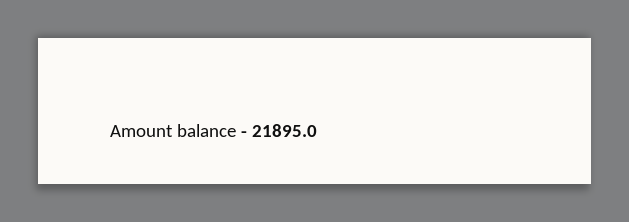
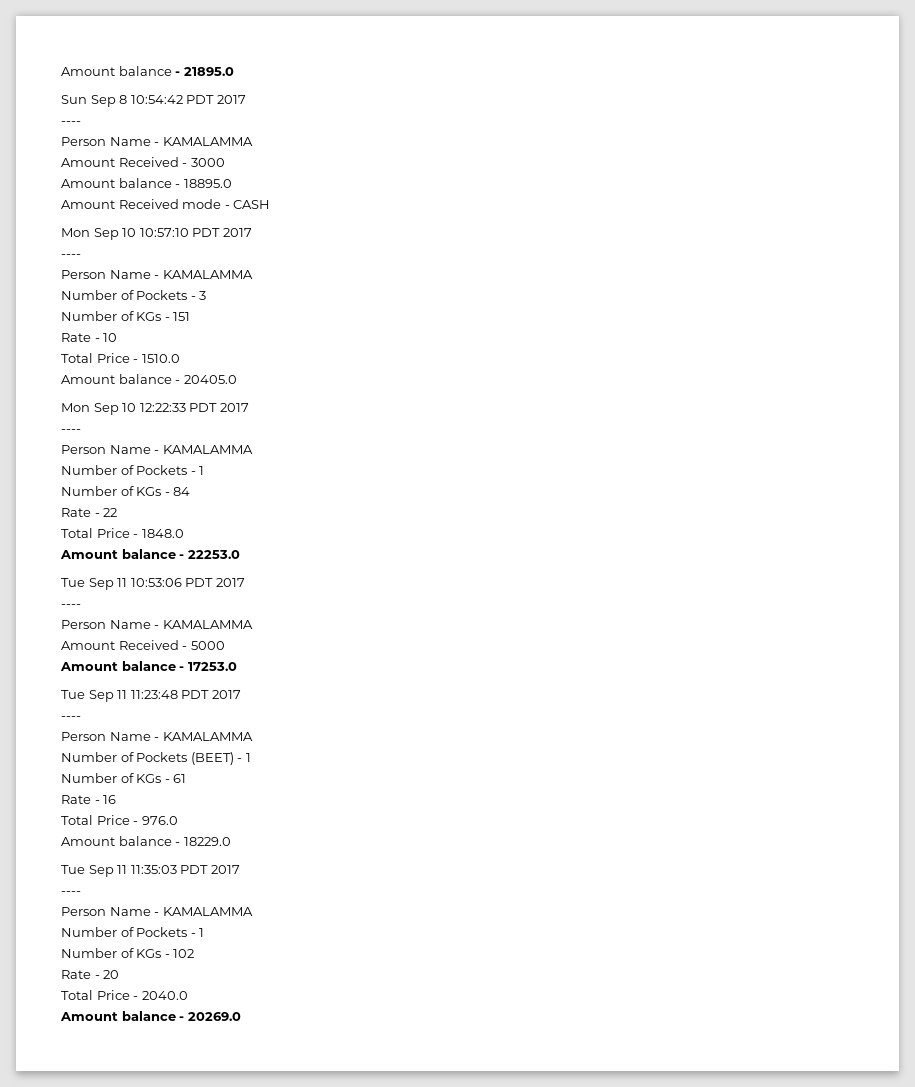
(317, 130) none -> [61,95,246,107] [61,121,81,125] [61,137,253,146] [61,157,225,167] [61,178,232,188] [61,199,271,209] [61,228,252,240] [61,254,81,258] [61,270,253,279] [61,290,207,300] [61,311,191,321] [61,333,118,342] [61,353,180,363] [61,374,237,384] [61,403,249,415] [61,429,81,433] [61,445,253,454] [61,465,205,475] [61,486,191,496] [61,508,118,517] [61,528,184,538] [60,549,240,559] [61,578,245,590] [61,604,81,608] [61,620,253,629] [61,640,225,650] [60,661,237,671] [61,690,241,702] [61,716,81,720] [61,732,253,741] [61,752,251,765] [61,773,187,783] [61,795,117,804] [61,815,178,825] [61,836,231,846] [61,865,240,877] [61,891,81,895] [61,907,253,916] [61,927,205,937] [61,948,195,958] [61,970,120,979] [61,990,188,1000] [60,1011,241,1021] // Sun Sep 8 10:54:42 PDT 2017 // ---- // Person Name - KAMALAMMA // Amount Received - 3000 // Amount balance - 18895.0 // Amount Received mode - CASH // Mon Sep 10 10:57:10 PDT 2017 // ---- // Person Name - KAMALAMMA // Number of Pockets - 3 // Number of KGs - 151 // Rate - 10 // Total Price - 1510.0 // Amount balance - 20405.0 // Mon Sep 10 12:22:33 PDT 2017 // ---- // Person Name - KAMALAMMA // Number of Pockets - 1 // Number of KGs - 84 // Rate - 22 // Total Price - 1848.0 // Amount balance - 22253.0 // Tue Sep 11 10:53:06 PDT 2017 // ---- // Person Name - KAMALAMMA // Amount Received - 5000 // Amount balance - 17253.0 // Tue Sep 11 11:23:48 PDT 2017 // ---- // Person Name - KAMALAMMA // Number of Pockets (BEET) - 1 // Number of KGs - 61 // Rate - 16 // Total Price - 976.0 // Amount balance - 18229.0 // Tue Sep 11 11:35:03 PDT 2017 // ---- // Person Name - KAMALAMMA // Number of Pockets - 1 // Number of KGs - 102 // Rate - 20 // Total Price - 2040.0 // Amount balance - 20269.0

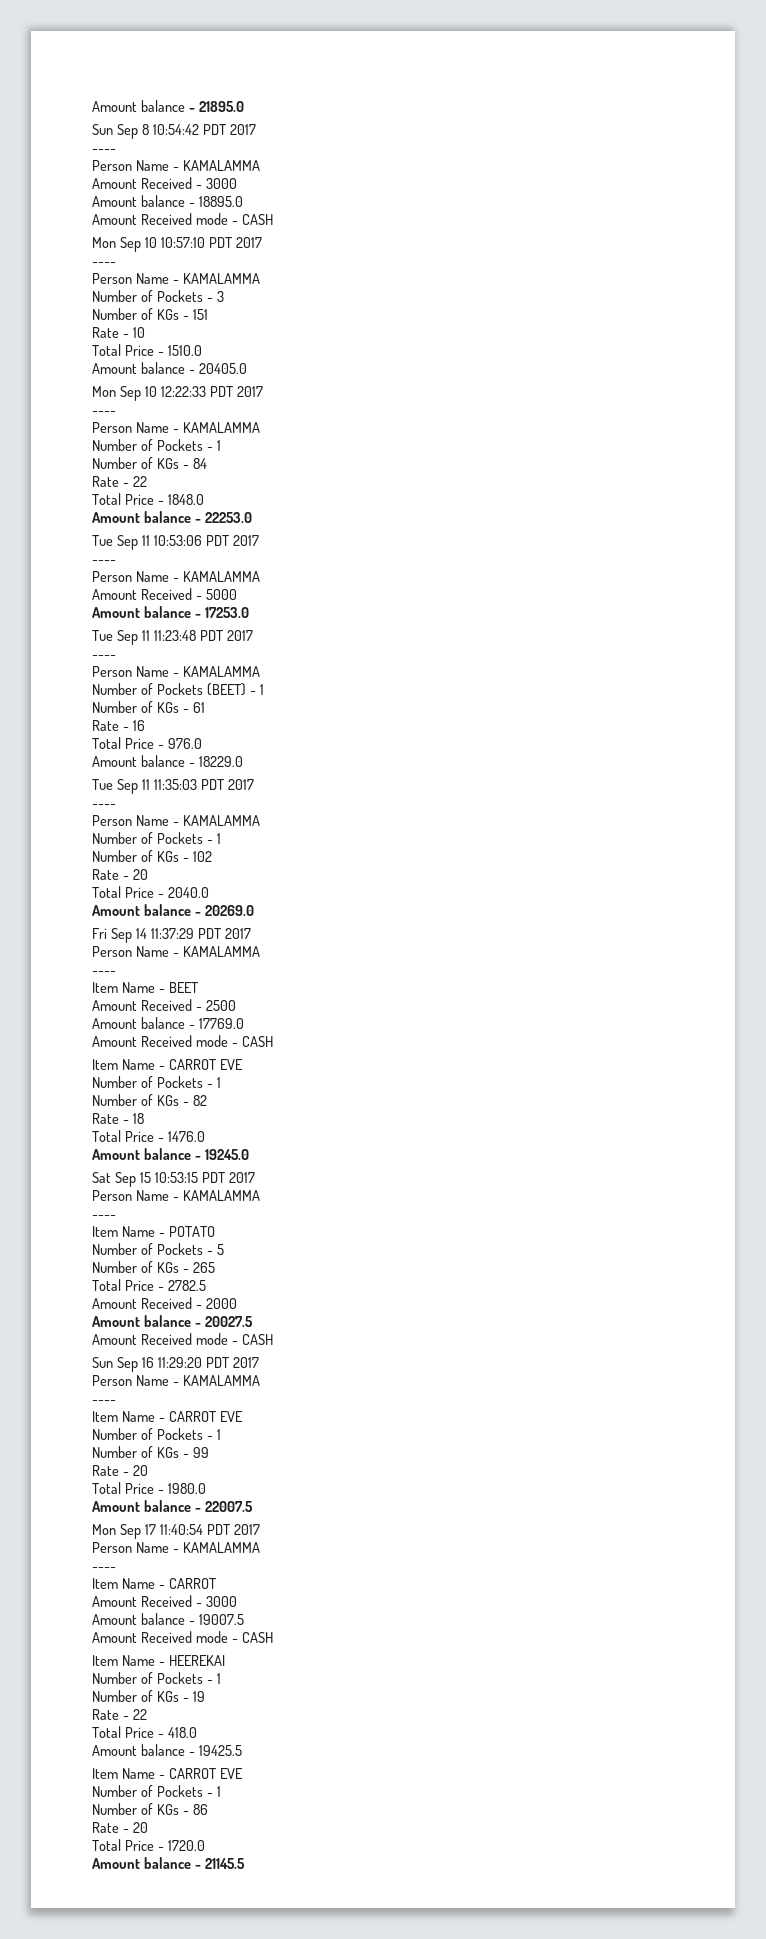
(241, 1016) none -> [92,928,251,943] [92,946,260,957] [92,971,116,975] [92,982,198,993] [92,999,236,1011] [92,1017,244,1029] [92,1035,273,1047] [92,1059,243,1070] [92,1076,221,1088] [92,1094,207,1106] [92,1113,144,1124] [92,1130,205,1142] [92,1148,249,1160] [92,1172,255,1187] [92,1190,260,1201] [92,1215,116,1219] [92,1226,215,1237] [92,1243,224,1255] [92,1261,215,1273] [92,1279,206,1291] [92,1297,237,1309] [92,1315,253,1327] [92,1333,273,1345] [92,1357,259,1372] [92,1375,260,1386] [92,1400,116,1404] [92,1411,243,1422] [92,1428,221,1440] [92,1446,209,1458] [92,1465,148,1476] [92,1482,206,1494] [92,1500,253,1512] [92,1524,260,1539] [92,1542,260,1553] [92,1567,116,1571] [92,1578,216,1589] [92,1595,237,1607] [92,1613,244,1625] [92,1631,273,1643] [92,1655,225,1666] [92,1672,221,1684] [92,1690,205,1702] [92,1709,147,1720] [92,1726,197,1738] [92,1744,242,1756] [92,1768,243,1779] [92,1785,221,1797] [92,1803,208,1815] [92,1822,148,1833] [92,1839,205,1851] [92,1857,245,1869] // Fri Sep 14 11:37:29 PDT 2017 // Person Name - KAMALAMMA // ---- // Item Name - BEET // Amount Received - 2500 // Amount balance - 17769.0 // Amount Received mode - CASH // Item Name - CARROT EVE // Number of Pockets - 1 // Number of KGs - 82 // Rate - 18 // Total Price - 1476.0 // Amount balance - 19245.0 // Sat Sep 15 10:53:15 PDT 2017 // Person Name - KAMALAMMA // ---- // Item Name - POTATO // Number of Pockets - 5 // Number of KGs - 265 // Total Price - 2782.5 // Amount Received - 2000 // Amount balance - 20027.5 // Amount Received mode - CASH // Sun Sep 16 11:29:20 PDT 2017 // Person Name - KAMALAMMA // ---- // Item Name - CARROT EVE // Number of Pockets - 1 // Number of KGs - 99 // Rate - 20 // Total Price - 1980.0 // Amount balance - 22007.5 // Mon Sep 17 11:40:54 PDT 2017 // Person Name - KAMALAMMA // ---- // Item Name - CARROT // Amount Received - 3000 // Amount balance - 19007.5 // Amount Received mode - CASH // Item Name - HEEREKAI // Number of Pockets - 1 // Number of KGs - 19 // Rate - 22 // Total Price - 418.0 // Amount balance - 19425.5 // Item Name - CARROT EVE // Number of Pockets - 1 // Number of KGs - 86 // Rate - 20 // Total Price - 1720.0 // Amount balance - 21145.5

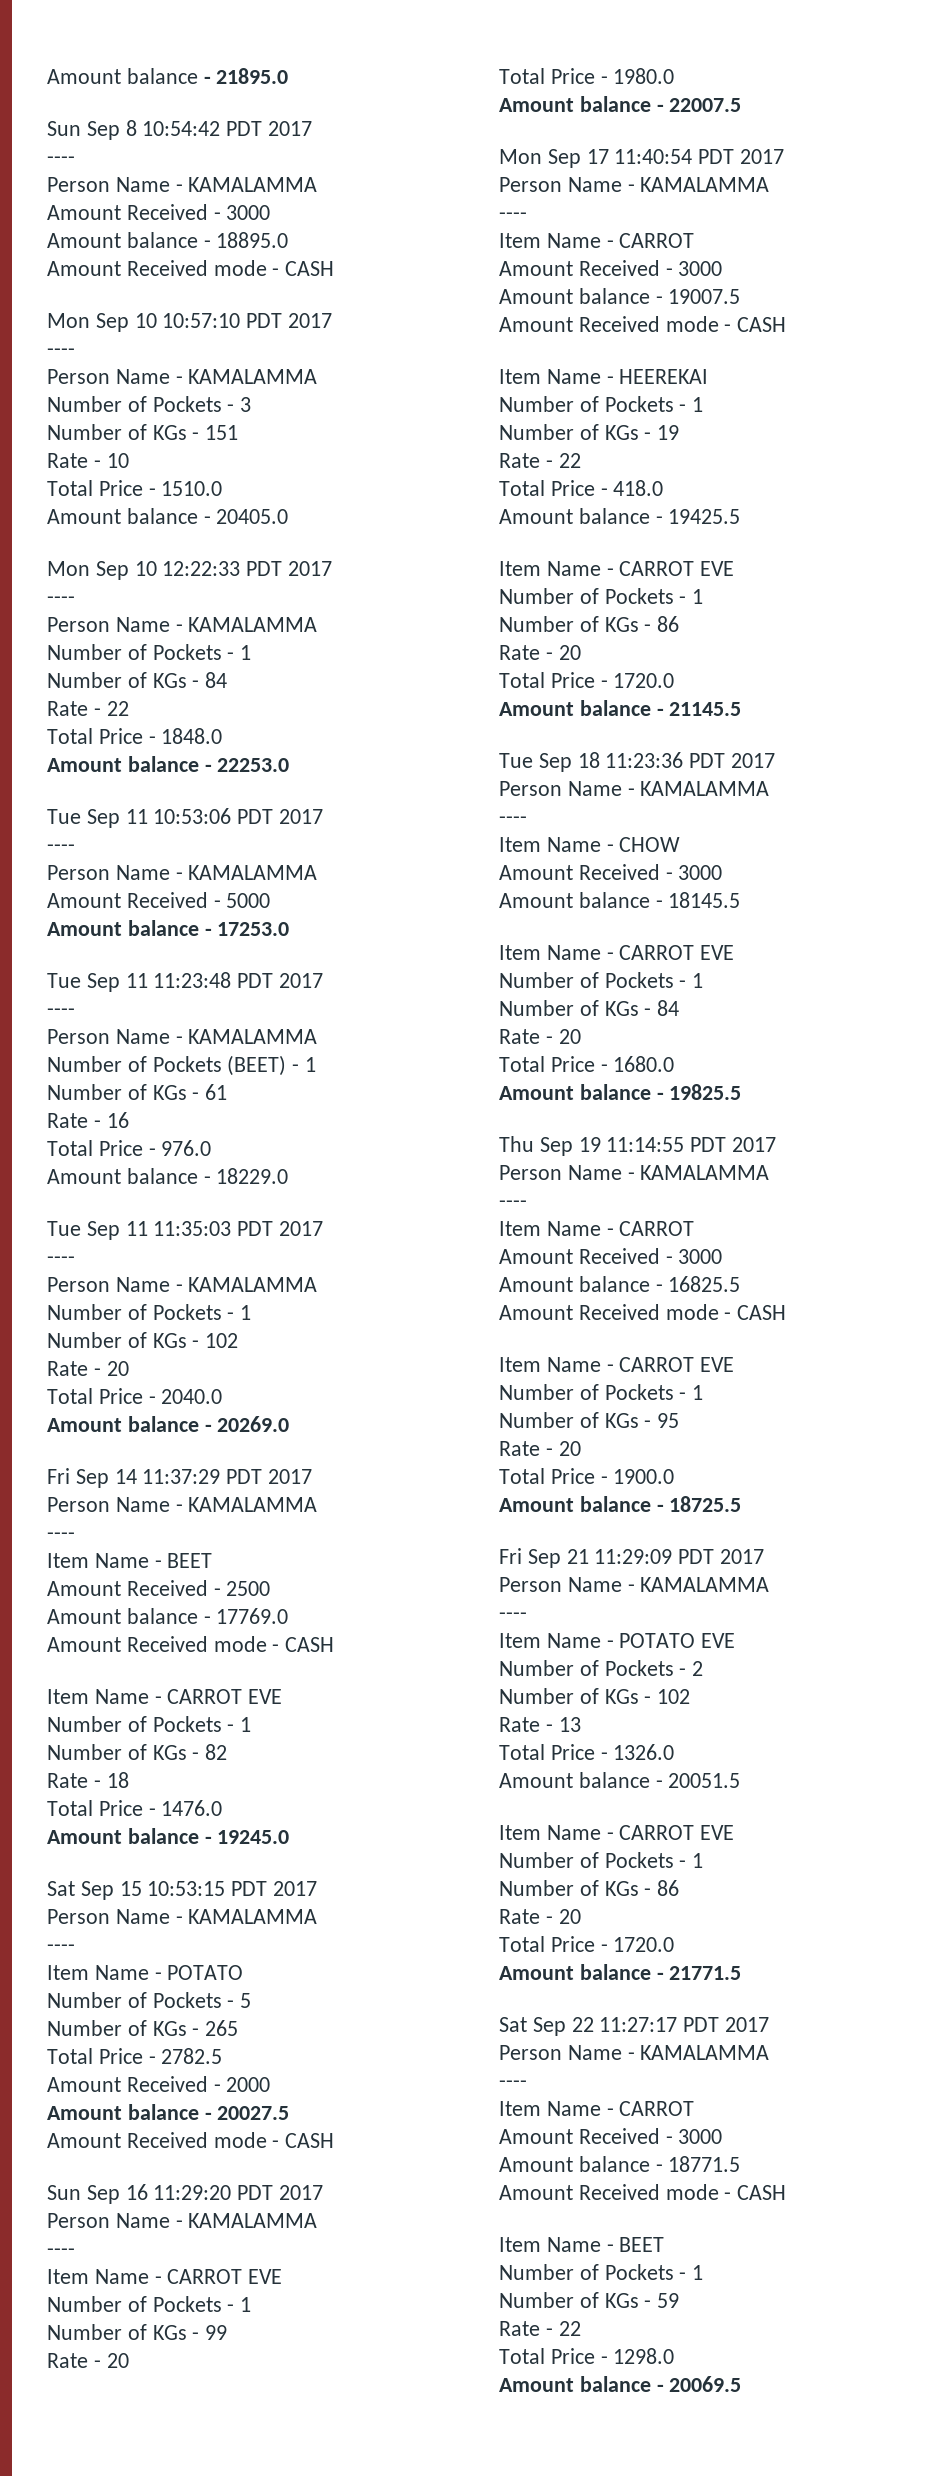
(245, 1863) none -> [499,752,776,772] [499,781,770,796] [499,816,527,824] [499,837,681,852] [499,864,723,880] [499,892,741,908] [499,945,735,960] [499,972,704,988] [499,1000,680,1016] [499,1029,581,1044] [499,1056,675,1072] [499,1084,742,1100] [499,1136,777,1156] [499,1165,770,1180] [499,1200,527,1208] [499,1221,695,1236] [499,1248,723,1264] [499,1276,741,1292] [499,1304,787,1320] [499,1357,735,1372] [499,1384,704,1400] [499,1412,680,1428] [499,1441,581,1456] [499,1468,675,1484] [499,1496,742,1512] [499,1548,765,1568] [499,1577,770,1592] [499,1612,527,1620] [499,1633,736,1648] [499,1660,704,1676] [499,1688,691,1704] [499,1717,581,1732] [499,1744,675,1760] [499,1772,741,1788] [499,1825,735,1840] [499,1852,704,1868] [499,1880,680,1896] [499,1909,581,1924] [499,1936,675,1952] [499,1964,742,1980] [499,2017,770,2036] [499,2045,770,2060] [499,2080,527,2088] [499,2101,695,2116] [499,2128,723,2144] [499,2156,741,2172] [499,2184,787,2200] [499,2237,665,2252] [499,2264,704,2280] [499,2292,680,2308] [499,2321,581,2336] [499,2348,675,2364] [499,2376,742,2392] // Tue Sep 18 11:23:36 PDT 2017 // Person Name - KAMALAMMA // ---- // Item Name - CHOW // Amount Received - 3000 // Amount balance - 18145.5 // Item Name - CARROT EVE // Number of Pockets - 1 // Number of KGs - 84 // Rate - 20 // Total Price - 1680.0 // Amount balance - 19825.5 // Thu Sep 19 11:14:55 PDT 2017 // Person Name - KAMALAMMA // ---- // Item Name - CARROT // Amount Received - 3000 // Amount balance - 16825.5 // Amount Received mode - CASH // Item Name - CARROT EVE // Number of Pockets - 1 // Number of KGs - 95 // Rate - 20 // Total Price - 1900.0 // Amount balance - 18725.5 // Fri Sep 21 11:29:09 PDT 2017 // Person Name - KAMALAMMA // ---- // Item Name - POTATO EVE // Number of Pockets - 2 // Number of KGs - 102 // Rate - 13 // Total Price - 1326.0 // Amount balance - 20051.5 // Item Name - CARROT EVE // Number of Pockets - 1 // Number of KGs - 86 // Rate - 20 // Total Price - 1720.0 // Amount balance - 21771.5 // Sat Sep 22 11:27:17 PDT 2017 // Person Name - KAMALAMMA // ---- // Item Name - CARROT // Amount Received - 3000 // Amount balance - 18771.5 // Amount Received mode - CASH // Item Name - BEET // Number of Pockets - 1 // Number of KGs - 59 // Rate - 22 // Total Price - 1298.0 // Amount balance - 20069.5

